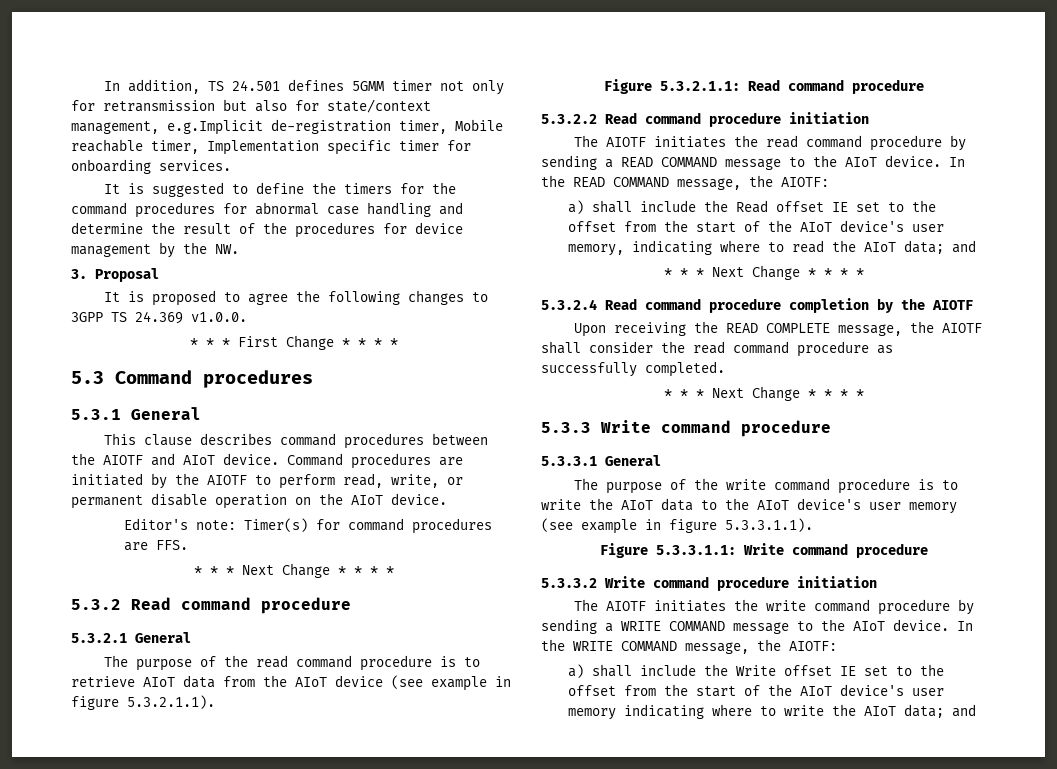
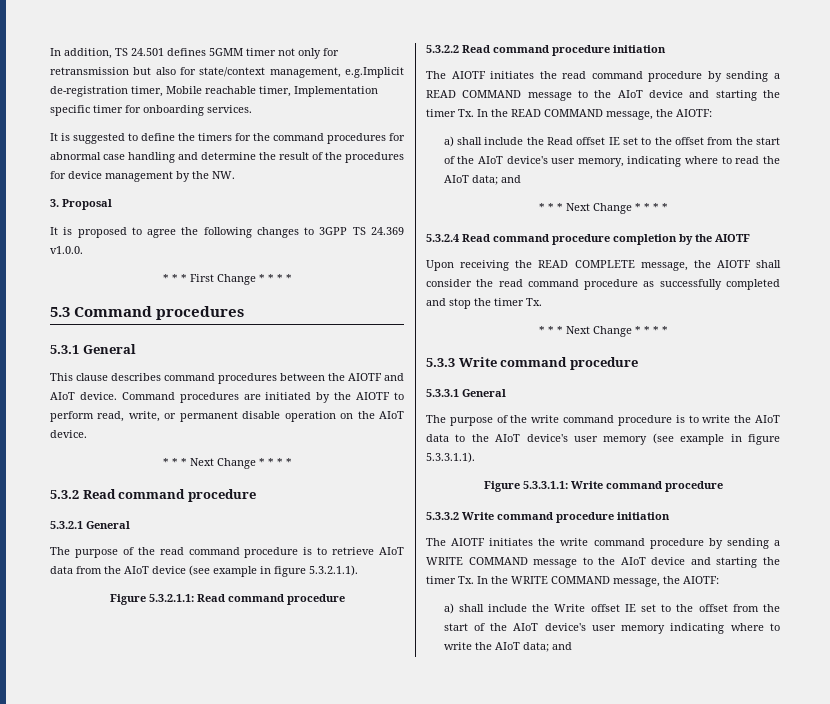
[124,518,493,534] [124,540,189,551] // Editor's note: Timer(s) for command procedures are FFS. -> (87, 434) none
[885,155,941,167] device. -> [649,90,780,101] [426,109,474,117] device and starting the timer Tx.
[645,361,725,377] completed. -> [726,279,780,290] [426,298,542,309] completed and stop the timer Tx.
[893,619,949,631] device. -> [651,557,780,568] [426,576,474,584] device and starting the timer Tx.

